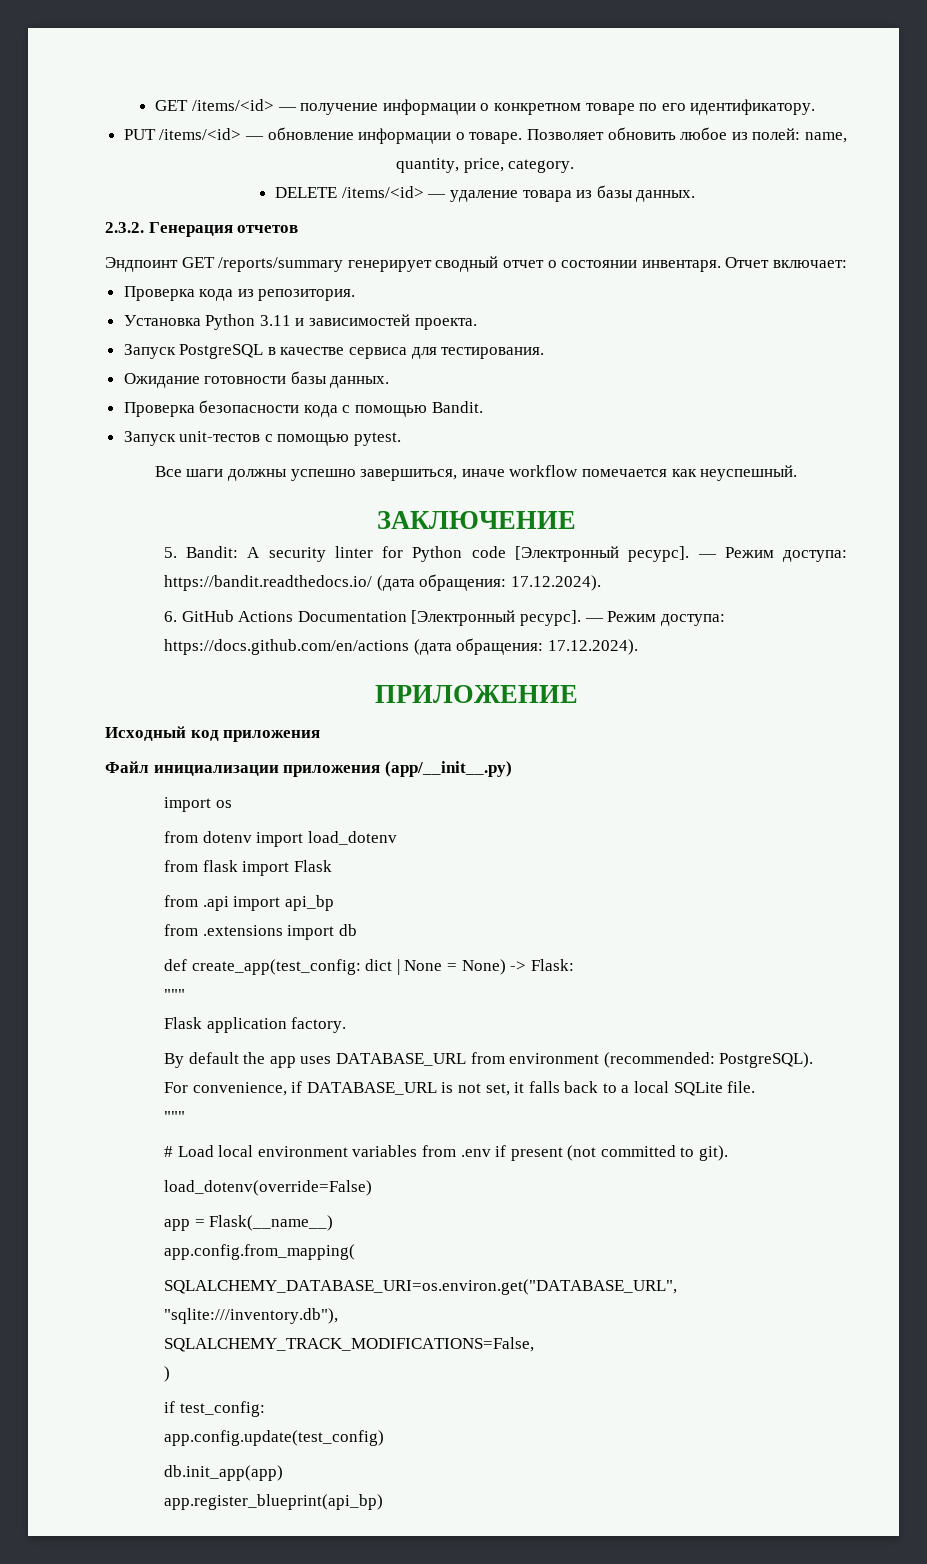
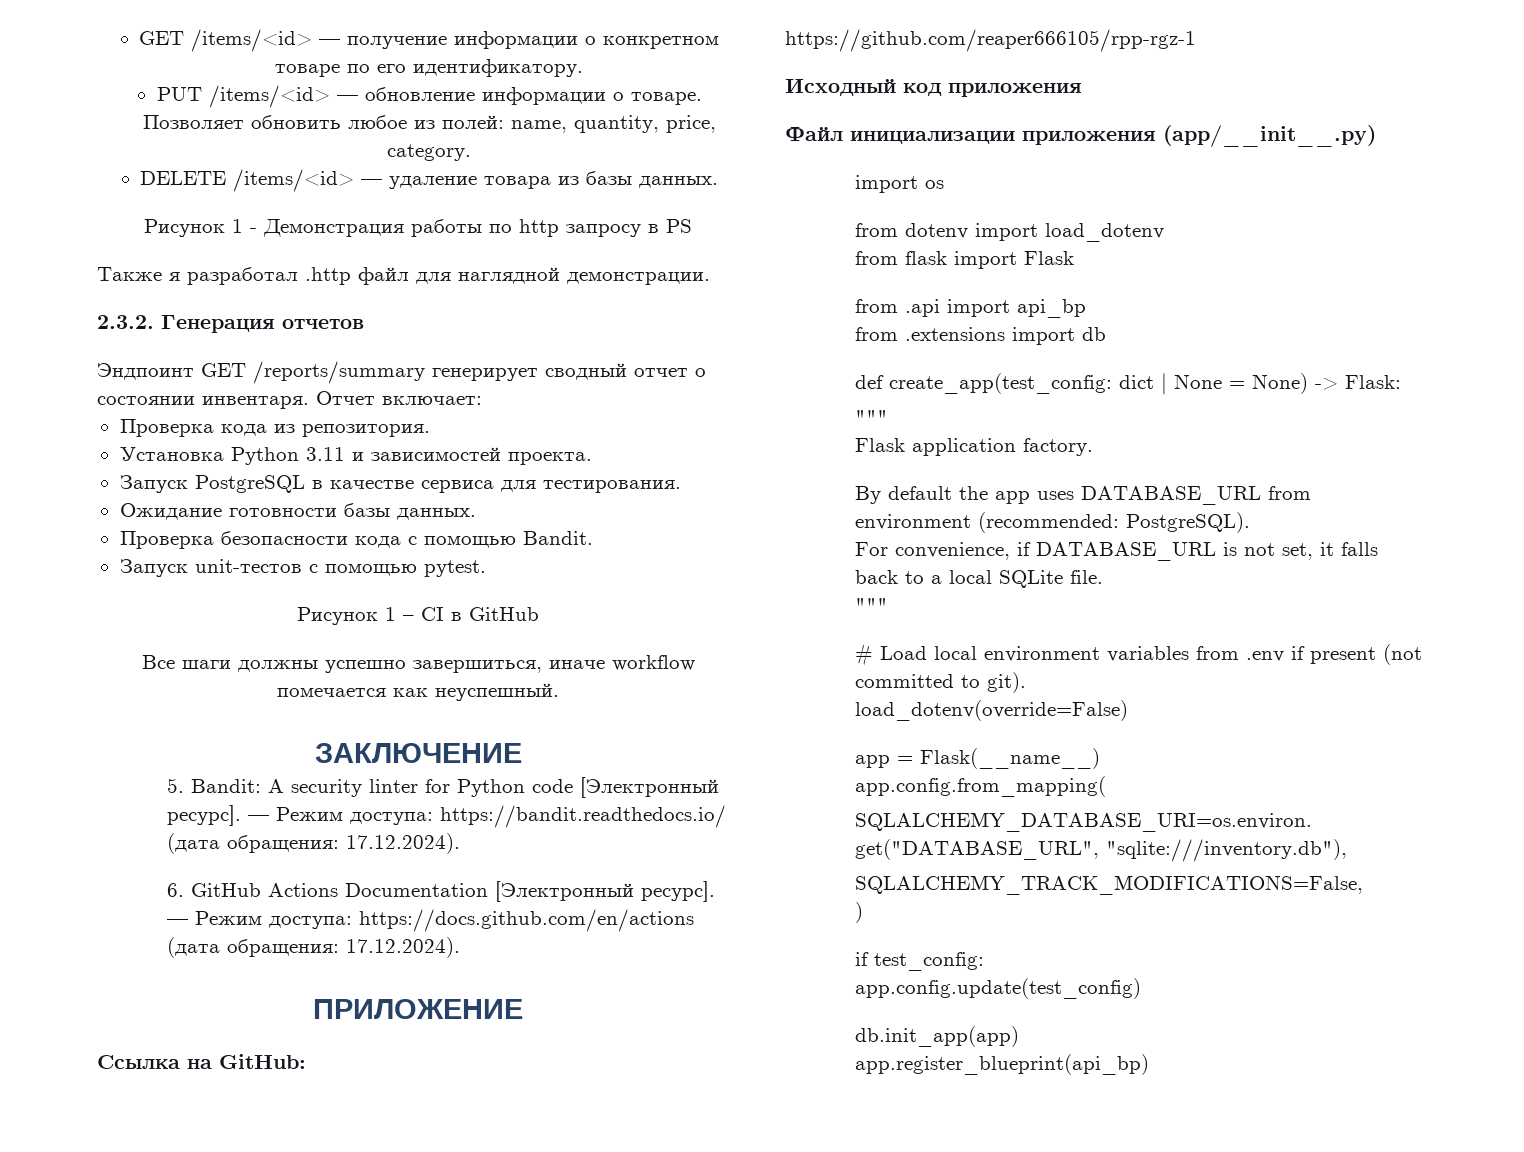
(696, 196) none -> [144,219,692,237] [97,267,710,285] // Рисунок 1 - Демонстрация работы по http запросу в PS // Также я разработал .http файл для наглядной демонстрации.
(402, 439) none -> [297,607,539,625] // Рисунок 1 – CI в GitHub
(578, 694) none -> [97,1054,306,1069] [785,29,1196,52] // Ссылка на GitHub: // https://github.com/reaper666105/rpp-rgz-1

